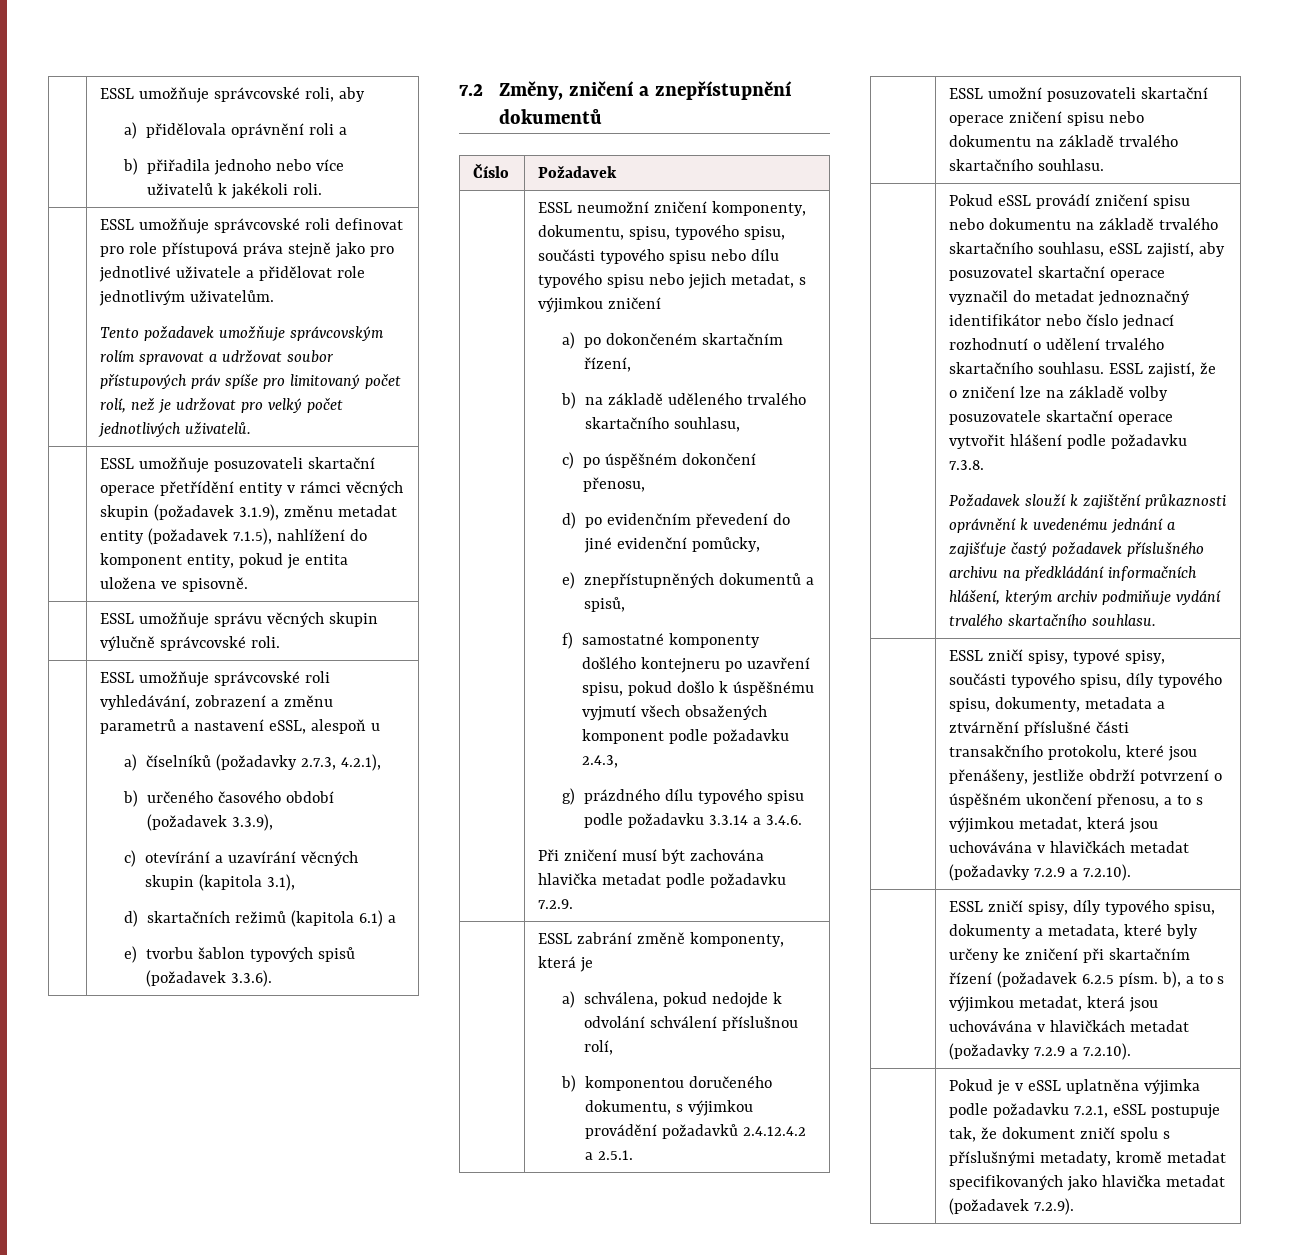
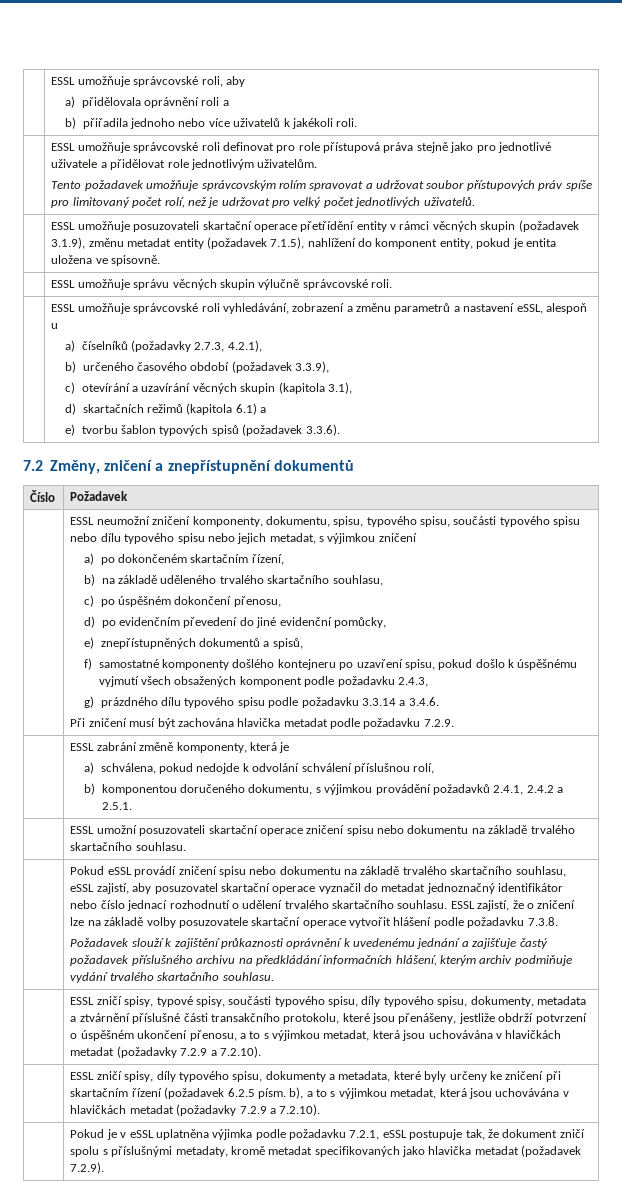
[742,1126,806,1136] 2.4.12.4.2 -> [493,785,554,795] 2.4.1, 2.4.2

